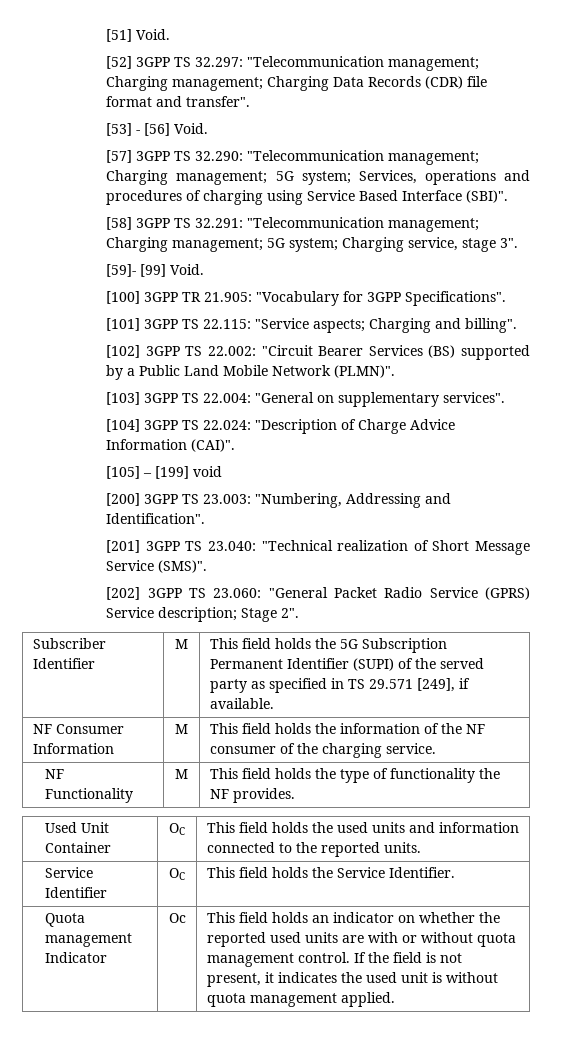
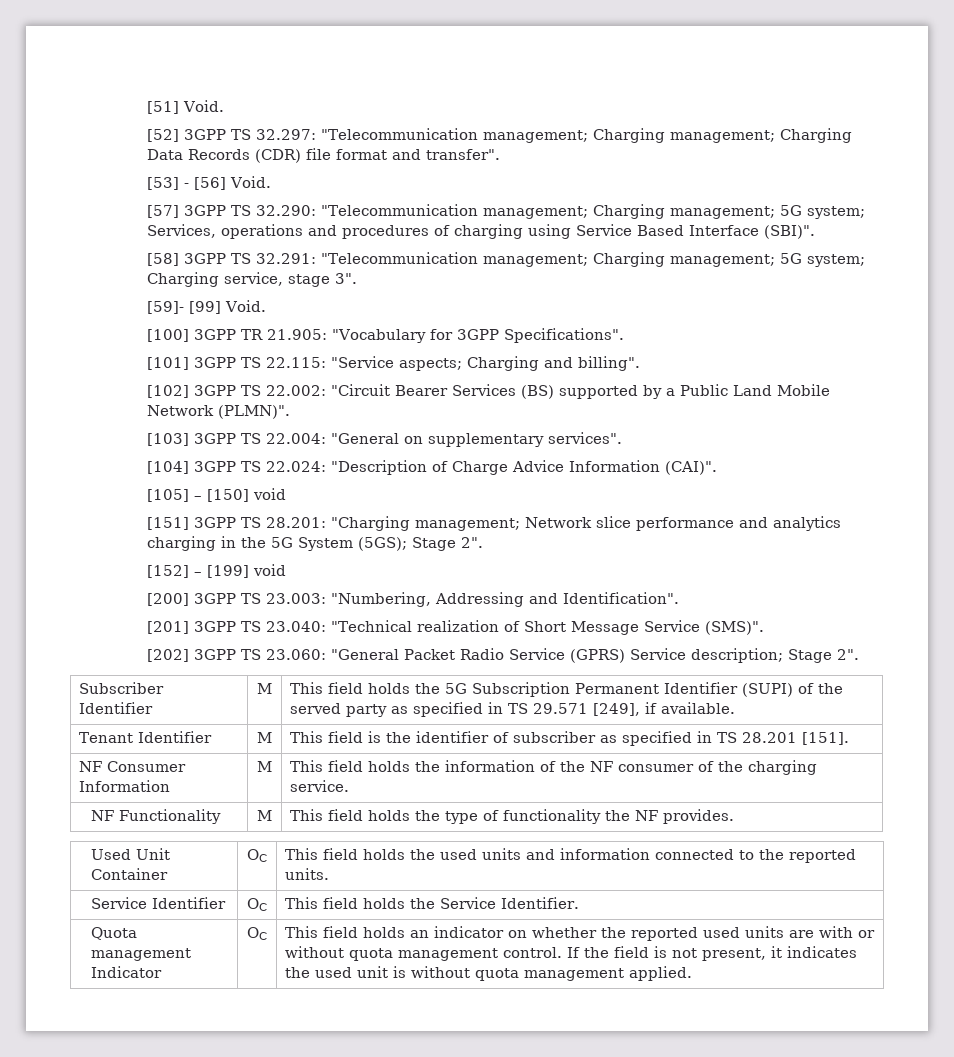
(153, 475) none -> [206,488,286,502] [146,516,841,531] [146,536,483,551] [146,565,202,578] [150] void // [151] 3GPP TS 28.201: "Charging management; Network slice performance and analytics charging in the 5G System (5GS); Stage 2". // [152] –
(274, 703) none -> [79,731,213,743] [257,732,272,743] [290,731,850,746] // Tenant Identifier | M | This field is the identifier of subscriber as specified in TS 28.201 [151].
[168,913,186,923] Oc -> [247,927,267,940] OC

